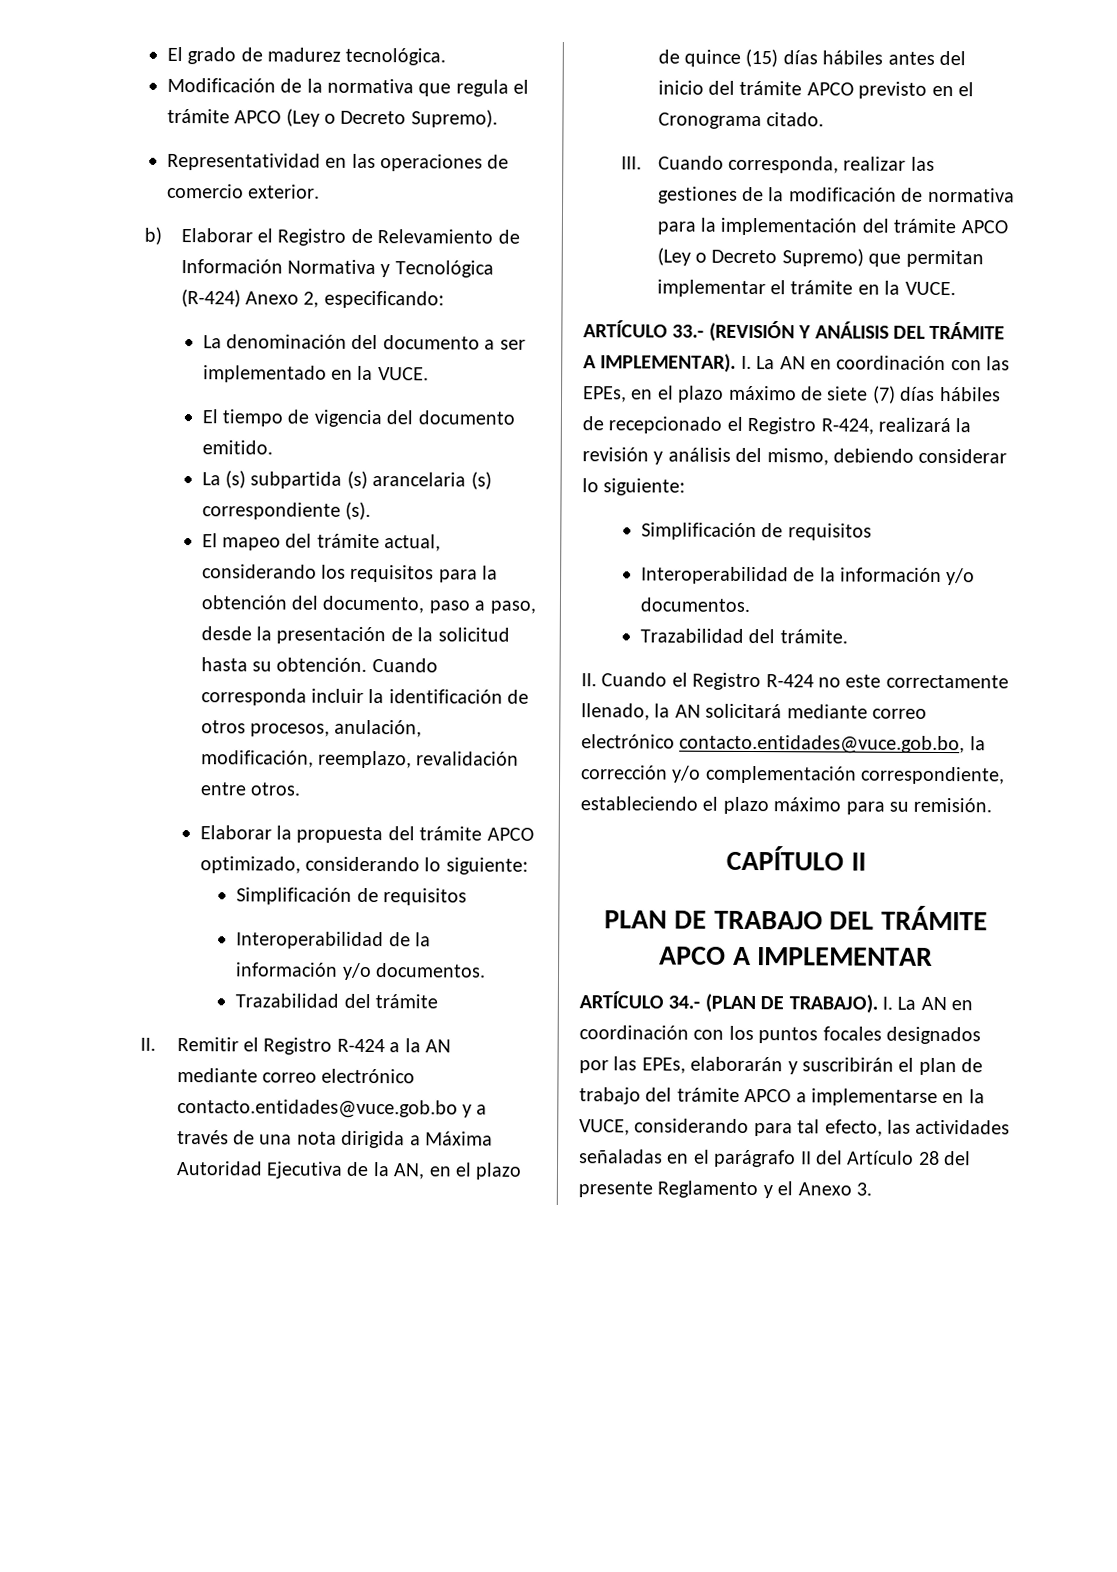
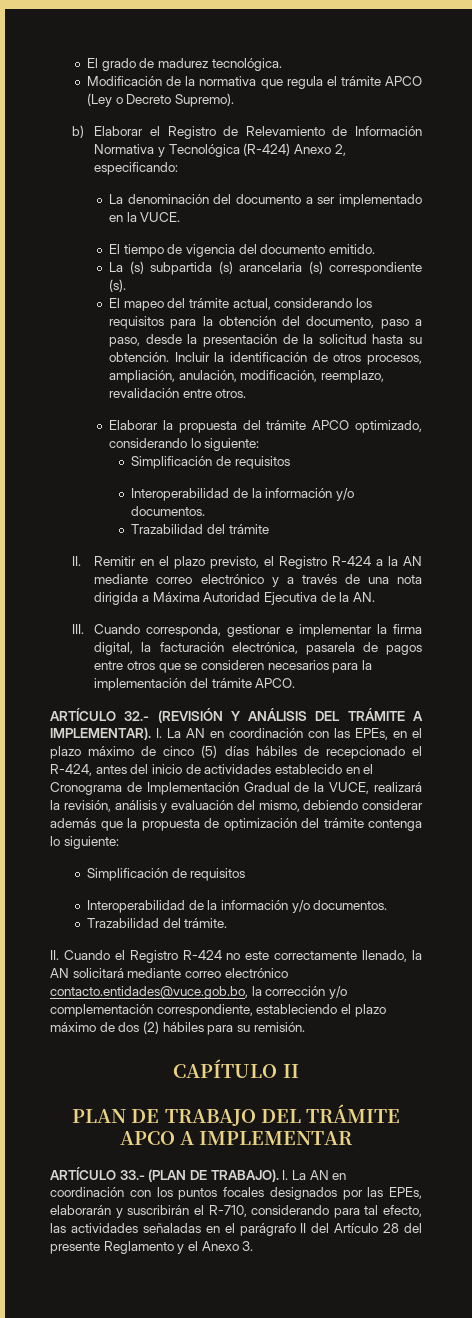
[166,152,510,172] [166,183,321,199] // Representatividad en las operaciones de comercio exterior. -> (234, 100) none
[371,658,438,673] [200,688,364,706] Cuando corresponda incluir -> [174,352,210,362] Incluir
(330, 730) none -> [109,370,176,383] ampliación,
(239, 1044) none -> [140,556,260,569] en el plazo previsto,
[176,1099,458,1119] contacto.entidades@vuce.gob.bo -> (264, 579) none
[393,1162,523,1180] [657,48,966,68] [657,80,974,99] [657,112,824,130] [620,155,935,174] [657,186,1015,204] AN, en el plazo de quince (15) días hábiles antes del inicio del trámite APCO previsto en el Cronograma citado. // III. Cuando corresponda, realizar las gestiones de la modificación de normativa -> [352,592,375,602] [72,624,422,637] [94,642,422,655] [94,660,329,673] AN. // III. Cuando corresponda, gestionar e implementar la firma digital, la facturación electrónica, pasarela de pagos entre otros que se consideren necesarios
[960,220,1008,234] [656,247,984,268] [656,279,956,298] [583,320,705,338] APCO (Ley o Decreto Supremo) que permitan implementar el trámite en la VUCE. // ARTÍCULO 33.- -> [255,678,296,688] [50,708,150,721] APCO. // ARTÍCULO 32.-
[827,385,896,404] siete (7) -> [163,745,218,758] cinco (5)
[747,416,972,435] [582,447,1008,466] Registro R-424, realizará la revisión y análisis del mismo, debiendo considerar -> [50,764,374,776] [50,782,422,795] [50,800,423,813] [50,818,422,831] R-424, antes del inicio de actividades establecido en el Cronograma de Implementación Gradual de la VUCE, realizará la revisión, análisis y evaluación del mismo, debiendo considerar además que la propuesta de optimización del trámite contenga
(842, 804) none -> [99,1021,204,1034] de dos (2) hábiles
[668,995,701,1009] 34.- -> [119,1170,145,1180] 33.-
[918,1057,984,1076] [579,1087,985,1106] [579,1119,630,1136] plan de trabajo del trámite APCO a implementarse en la VUCE, -> [208,1205,247,1217] R-710,

